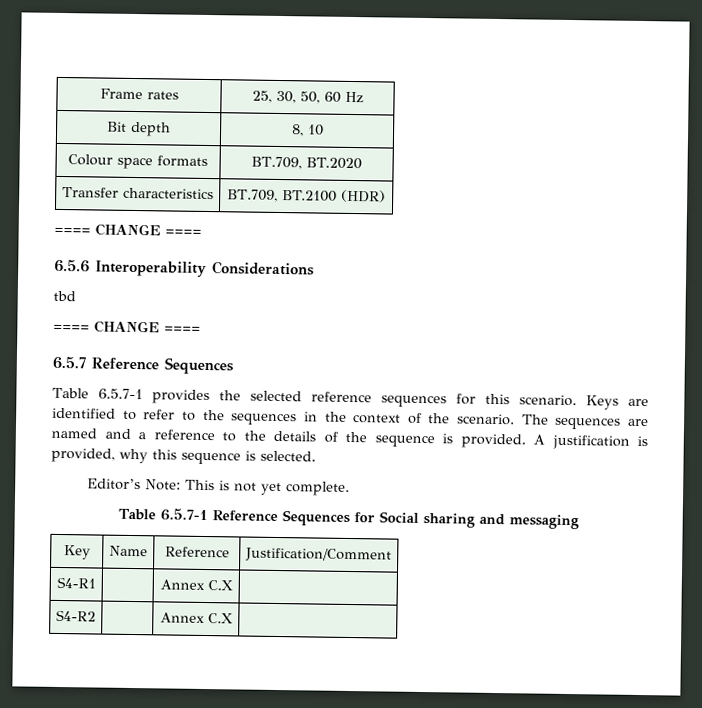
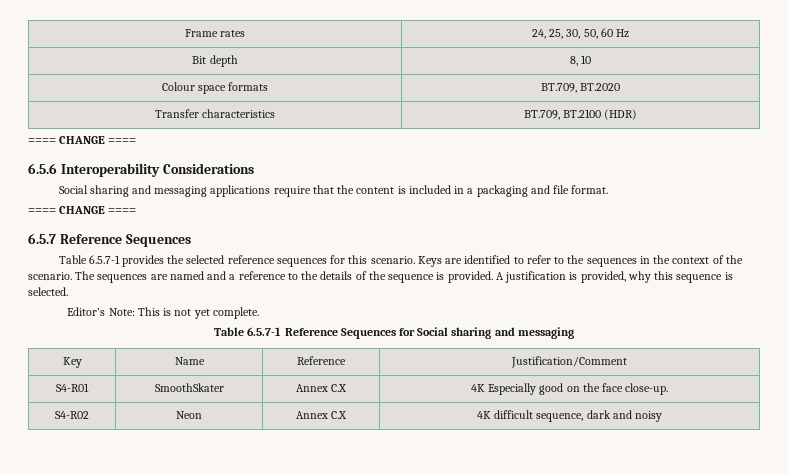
(179, 95) none -> [531,29,546,39] 24,
[53,290,76,302] tbd -> [58,185,609,197] Social sharing and messaging applications require that the content is included in a packaging and file format.
[56,576,96,589] [159,579,233,591] [56,609,96,622] [159,612,233,624] S4-R1 | | Annex C.X | // S4-R2 | | Annex C.X | -> [56,383,89,392] [154,383,224,392] [295,384,348,392] [470,383,669,395] [55,411,89,419] [175,411,202,419] [295,411,348,419] [476,410,663,422] S4-R01 | SmoothSkater | Annex C.X | 4K Especially good on the face close-up. // S4-R02 | Neon | Annex C.X | 4K difficult sequence, dark and noisy

